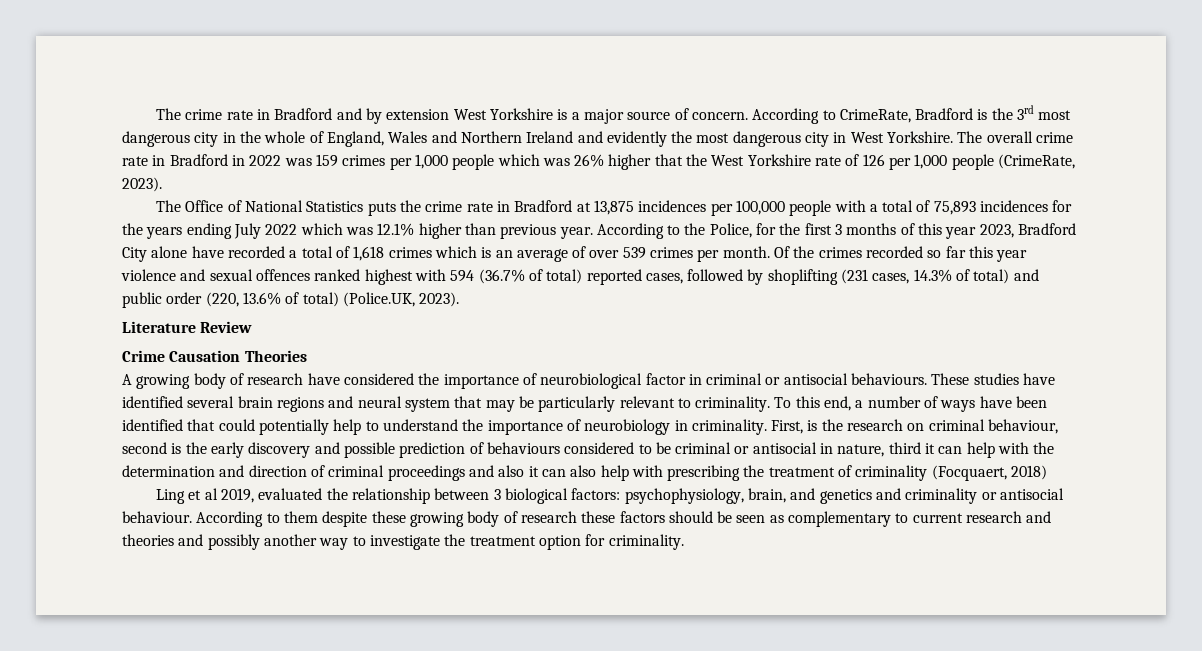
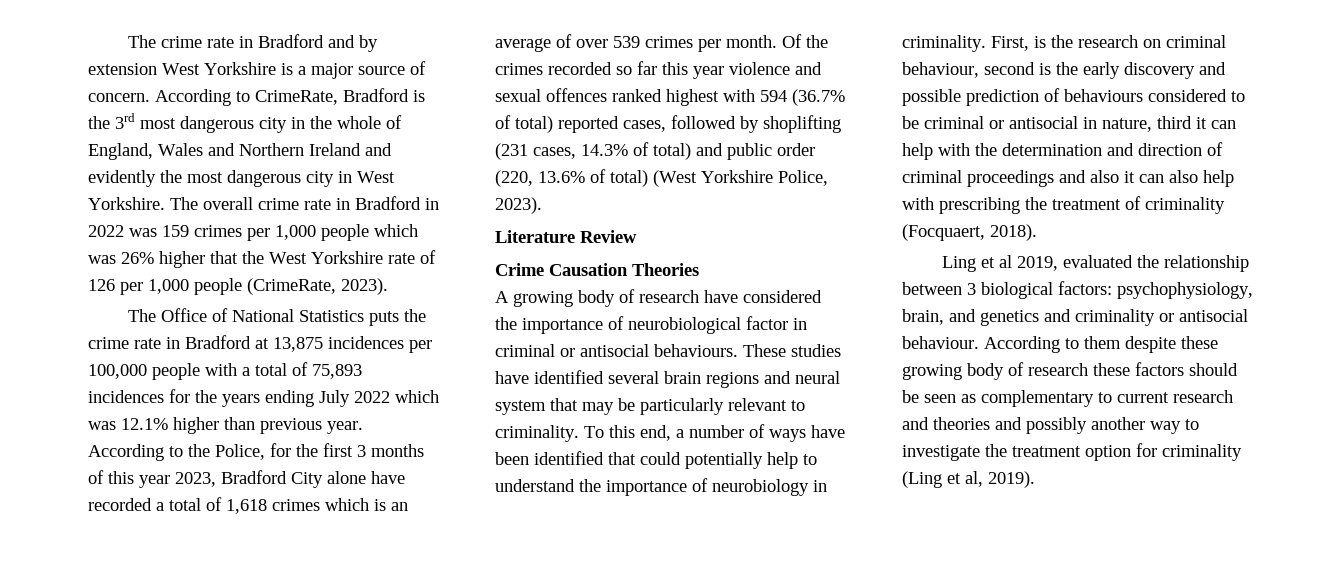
[342,292,415,307] (Police.UK, -> [653,170,828,187] (West Yorkshire Police,
[1011,465,1048,480] 2018) -> [990,224,1037,241] 2018).
[608,534,684,550] criminality. -> [1162,444,1242,461] [902,471,1035,488] criminality (Ling et al, 2019).

